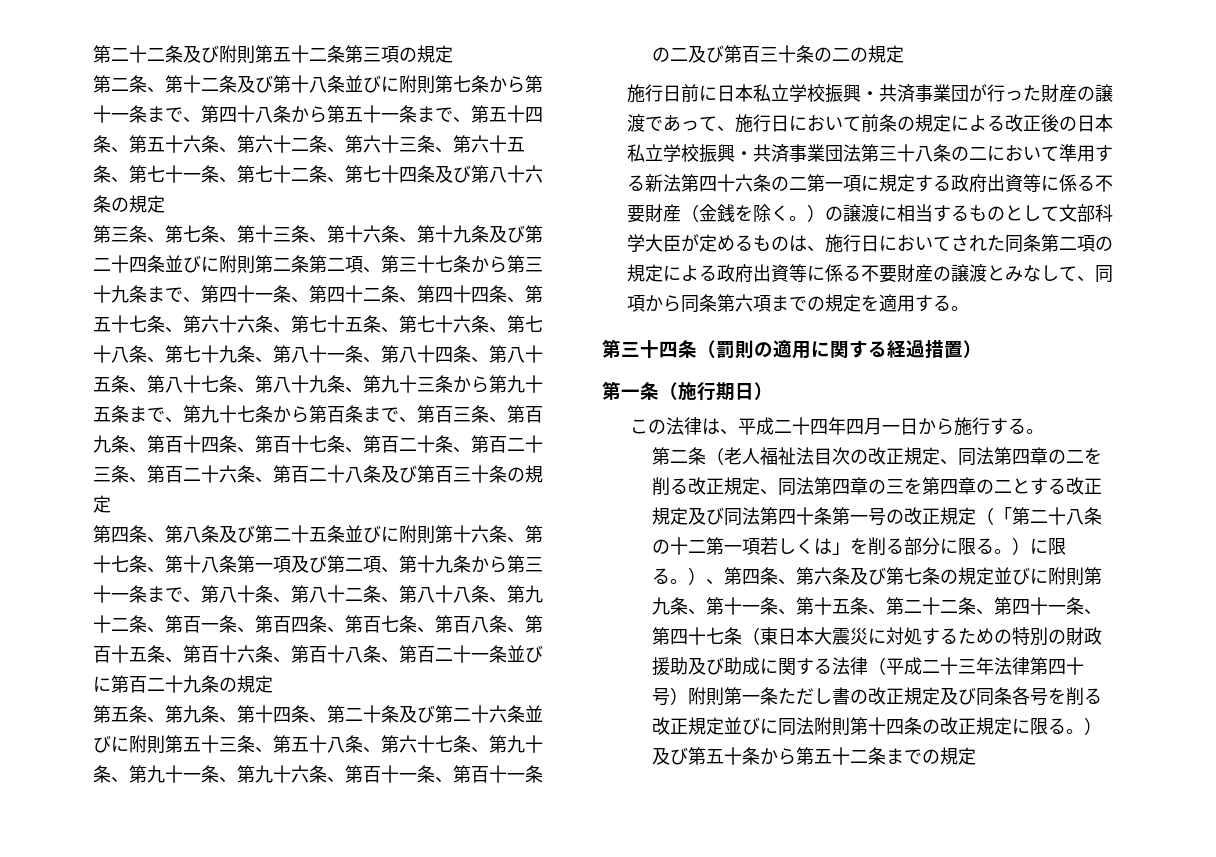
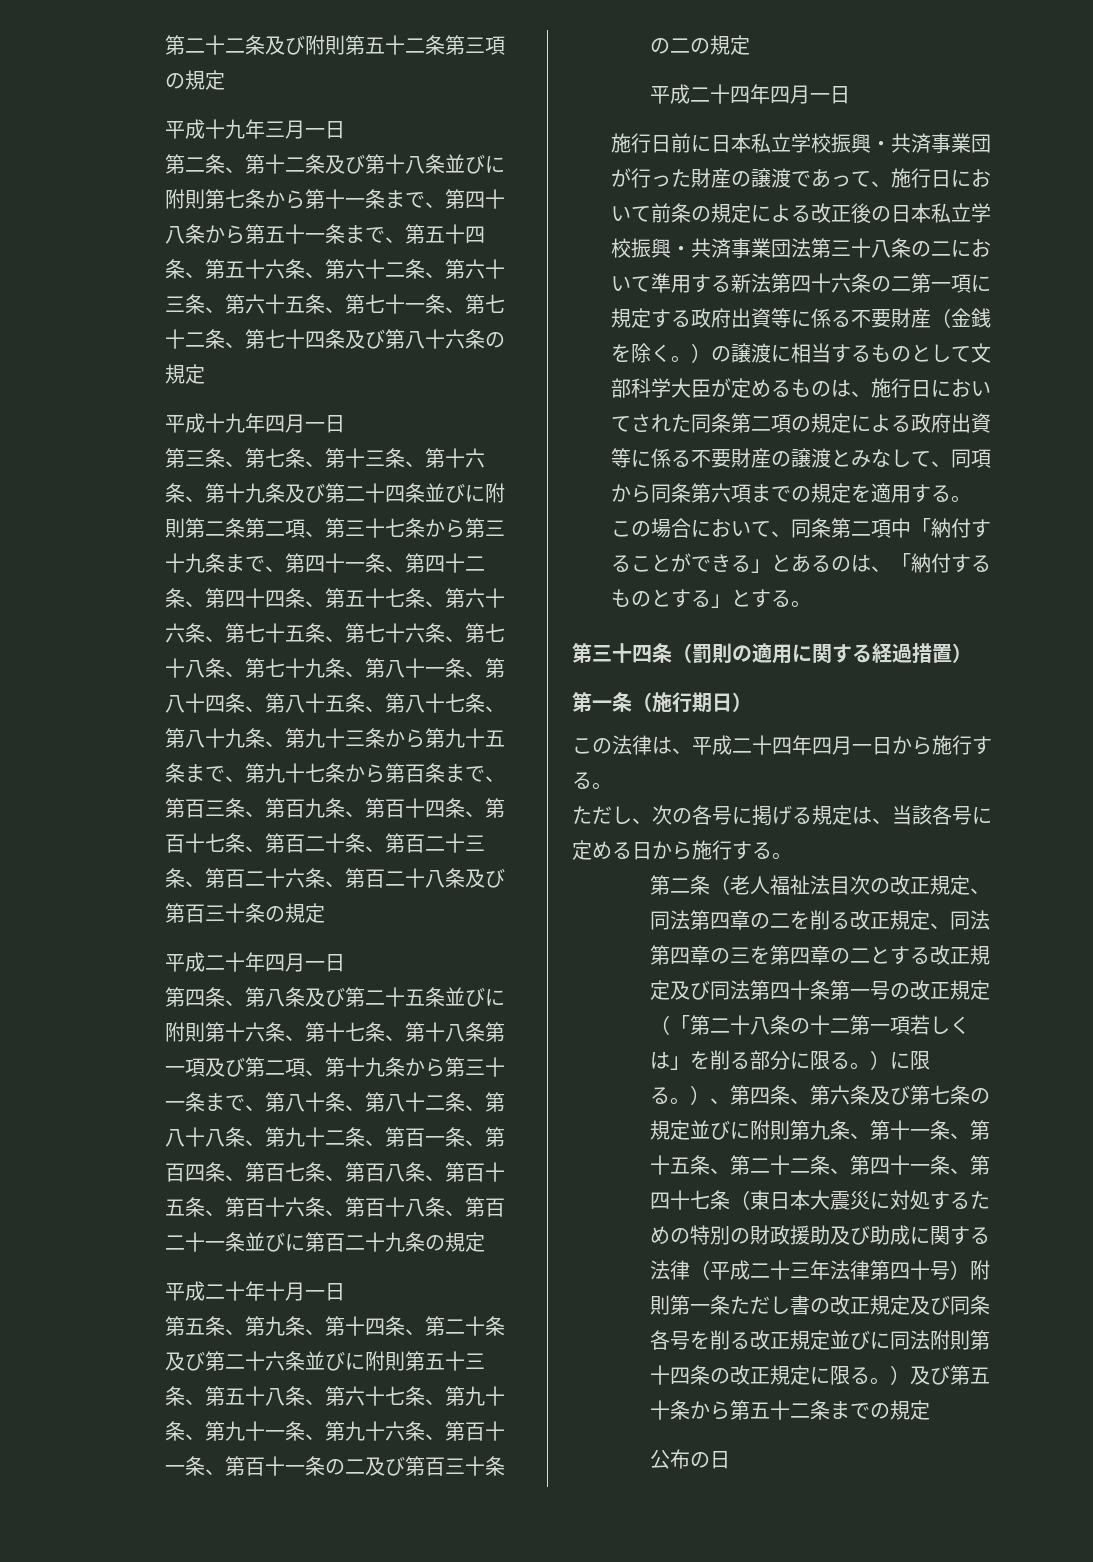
(454, 54) none -> [164,119,345,139] // 平成十九年三月一日
(166, 204) none -> [164,413,345,433] // 平成十九年四月一日
(112, 504) none -> [164,952,345,972] // 平成二十年四月一日
(274, 684) none -> [164,1281,345,1301] // 平成二十年十月一日
(905, 54) none -> [649,84,850,104] // 平成二十四年四月一日
(970, 308) none -> [610,518,991,538] [610,553,991,573] [610,589,811,608] // この場合において、同条第二項中「納付することができる」とあるのは、「納付するものとする」とする。
(1044, 431) none -> [572,805,992,826] [572,840,792,860] // ただし、次の各号に掲げる規定は、当該各号に定める日から施行する。
(977, 756) none -> [649,1449,730,1469] // 公布の日

